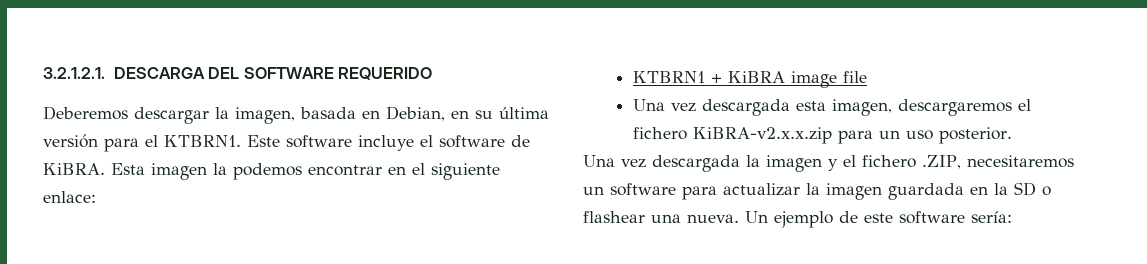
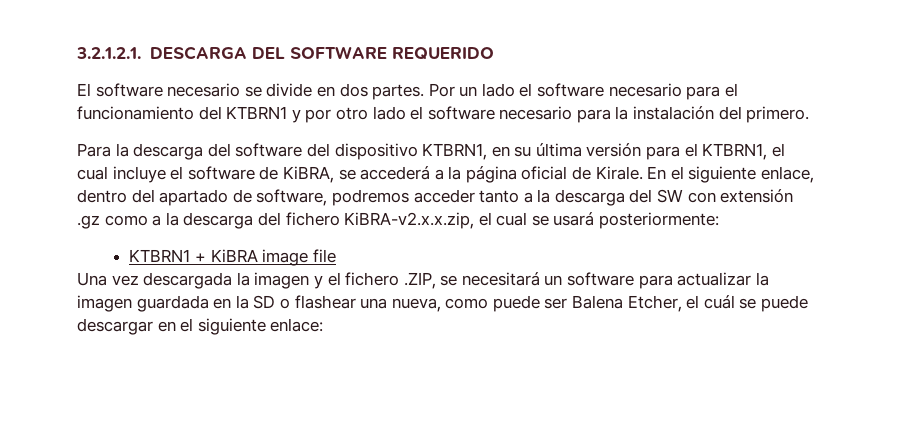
[43,106,445,124] Deberemos descargar la imagen, basada en Debian, -> [77,83,738,100] [77,106,810,123] [77,143,488,160] El software necesario se divide en dos partes. Por un lado el software necesario para el funcionamiento del KTBRN1 y por otro lado el software necesario para la instalación del primero. // Para la descarga del software del dispositivo KTBRN1,
[164,135,352,148] KTBRN1. Este software -> [702,143,785,160] [77,166,108,180] KTBRN1, el cual
[43,163,500,180] [43,191,96,203] KiBRA. Esta imagen la podemos encontrar en el siguiente enlace: -> [282,166,815,183] [77,189,794,206] [77,212,720,229] KiBRA, se accederá a la página oficial de Kirale. En el siguiente enlace, dentro del apartado de software, podremos acceder tanto a la descarga del SW con extensión .gz como a la descarga del fichero KiBRA-v2.x.x.zip, el cual se usará posteriormente:
[632,99,1031,116] [632,127,1012,144] // Una vez descargada esta imagen, descargaremos el fichero KiBRA-v2.x.x.zip para un uso posterior. -> (336, 256) none
[966,155,1074,168] necesitaremos -> [440,272,540,286] se necesitará
[687,211,1012,228] nueva. Un ejemplo de este software sería: -> [391,295,809,312] [77,318,324,335] nueva, como puede ser Balena Etcher, el cuál se puede descargar en el siguiente enlace:

